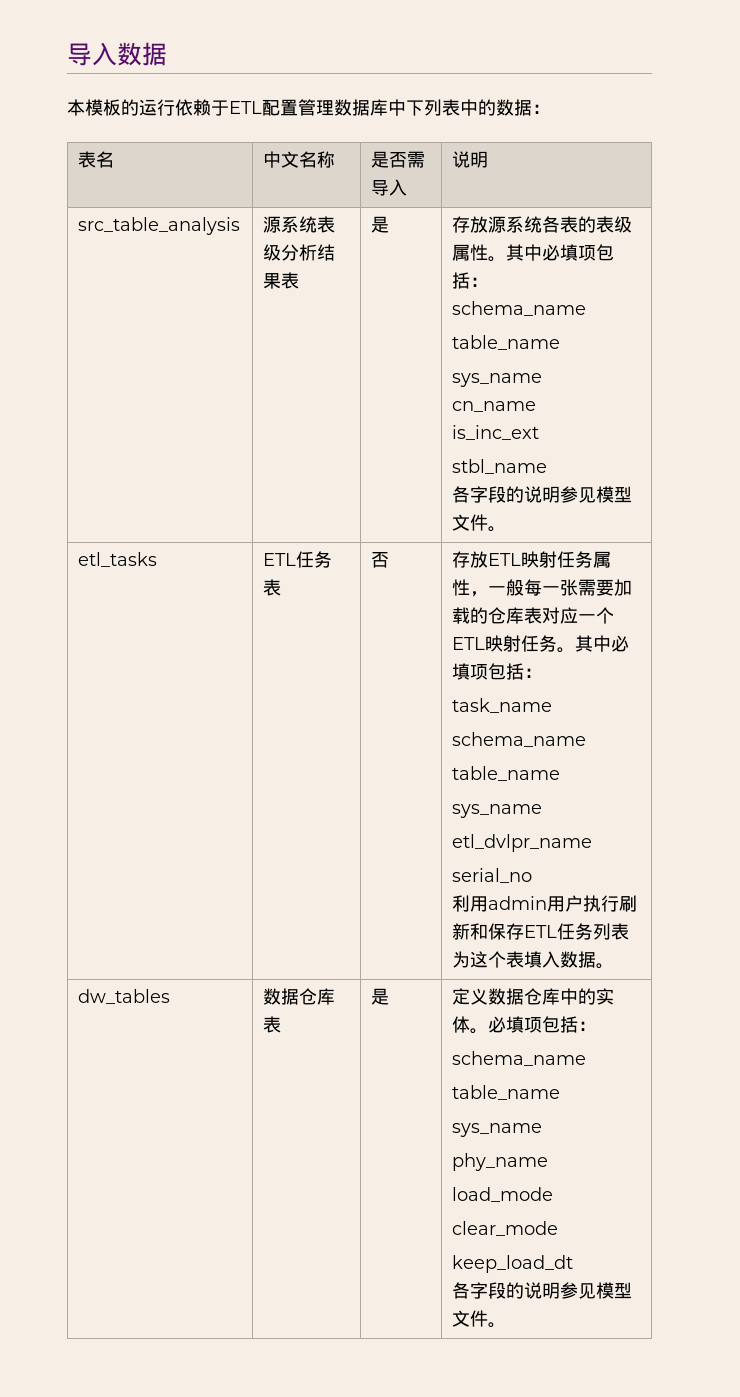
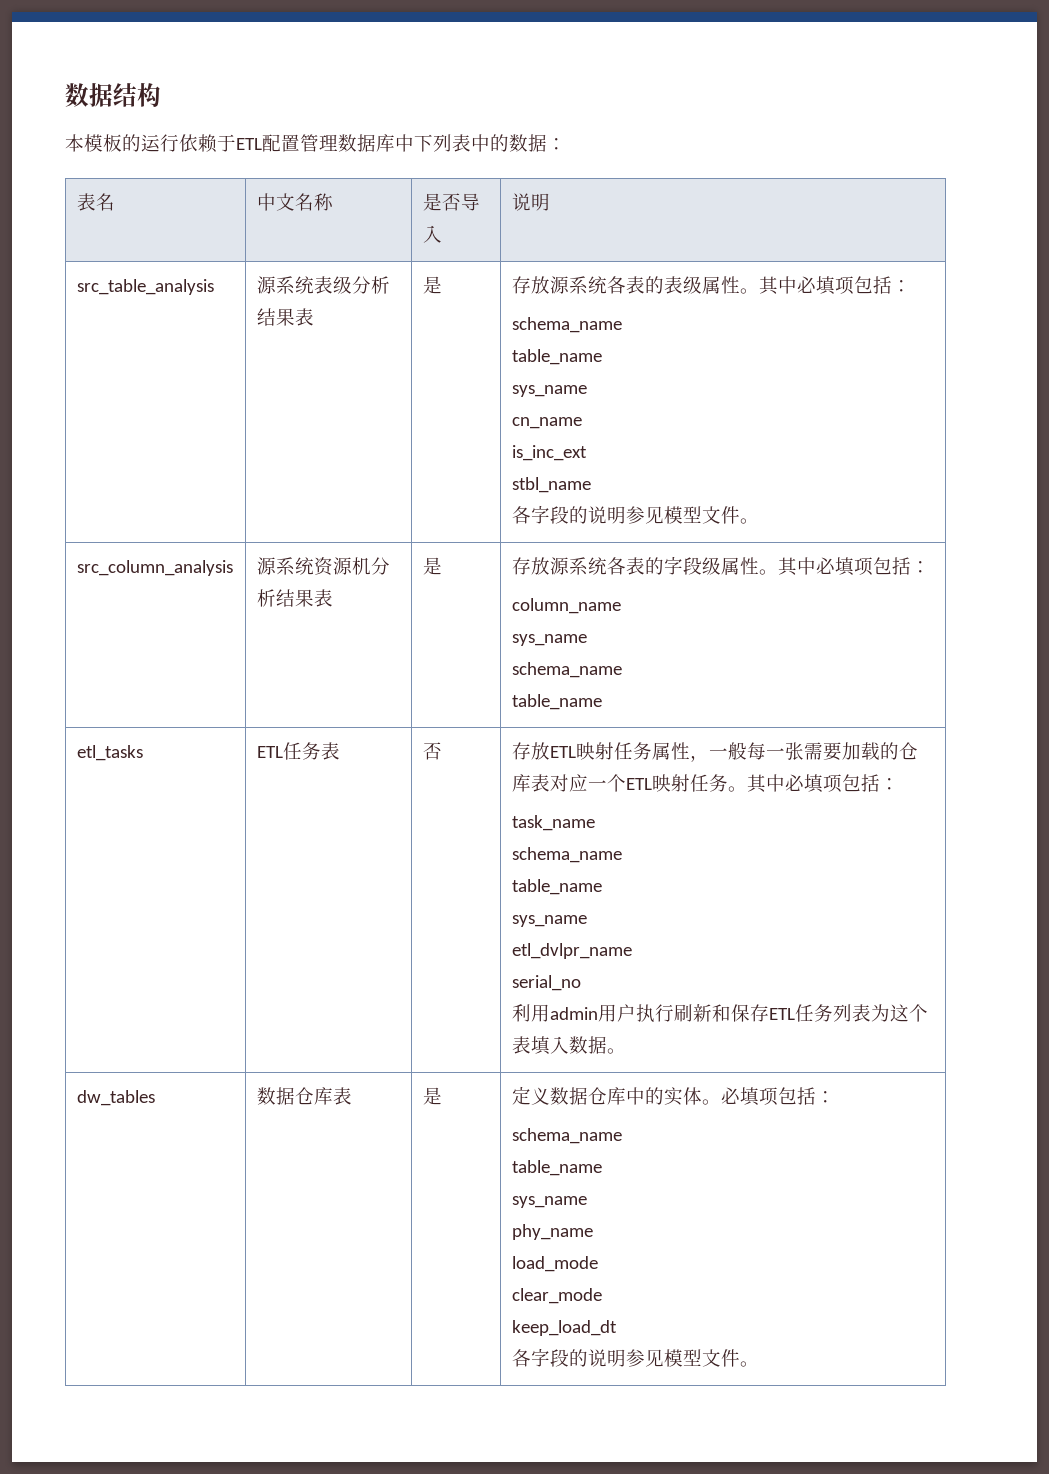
[67,42,167,66] 导入数据 -> [65,83,161,107] 数据结构
[407,151,426,168] 需 -> (461, 202) none
(507, 529) none -> [76,560,233,576] [256,557,390,576] [256,589,333,607] [422,557,442,575] [511,556,930,576] [511,598,621,614] [511,634,587,646] [511,662,622,678] [511,694,602,710] // src_column_analysis | 源系统资源机分析结果表 | 是 | 存放源系统各表的字段级属性。其中必填项包括： // column_name // sys_name // schema_name // table_name

